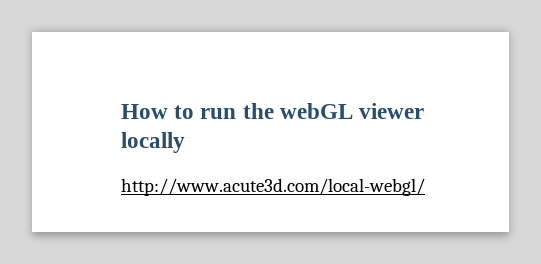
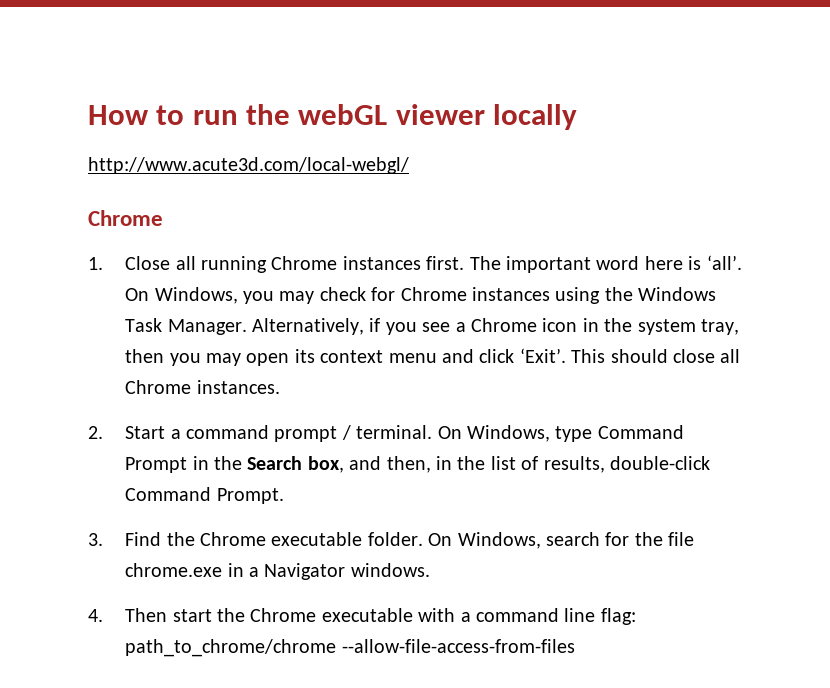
(425, 187) none -> [88,210,163,226] [88,255,742,273] [125,287,717,304] [125,318,740,335] [125,348,741,366] [125,380,280,394] [88,425,684,442] [125,456,711,473] [125,487,284,504] [88,532,695,549] [125,563,430,580] [88,608,636,625] [125,639,575,657] // Chrome // 1. Close all running Chrome instances first. The important word here is ‘all’. On Windows, you may check for Chrome instances using the Windows Task Manager. Alternatively, if you see a Chrome icon in the system tray, then you may open its context menu and click ‘Exit’. This should close all Chrome instances. // 2. Start a command prompt / terminal. On Windows, type Command Prompt in the Search box, and then, in the list of results, double-click Command Prompt. // 3. Find the Chrome executable folder. On Windows, search for the file chrome.exe in a Navigator windows. // 4. Then start the Chrome executable with a command line flag: path_to_chrome/chrome --allow-file-access-from-files

